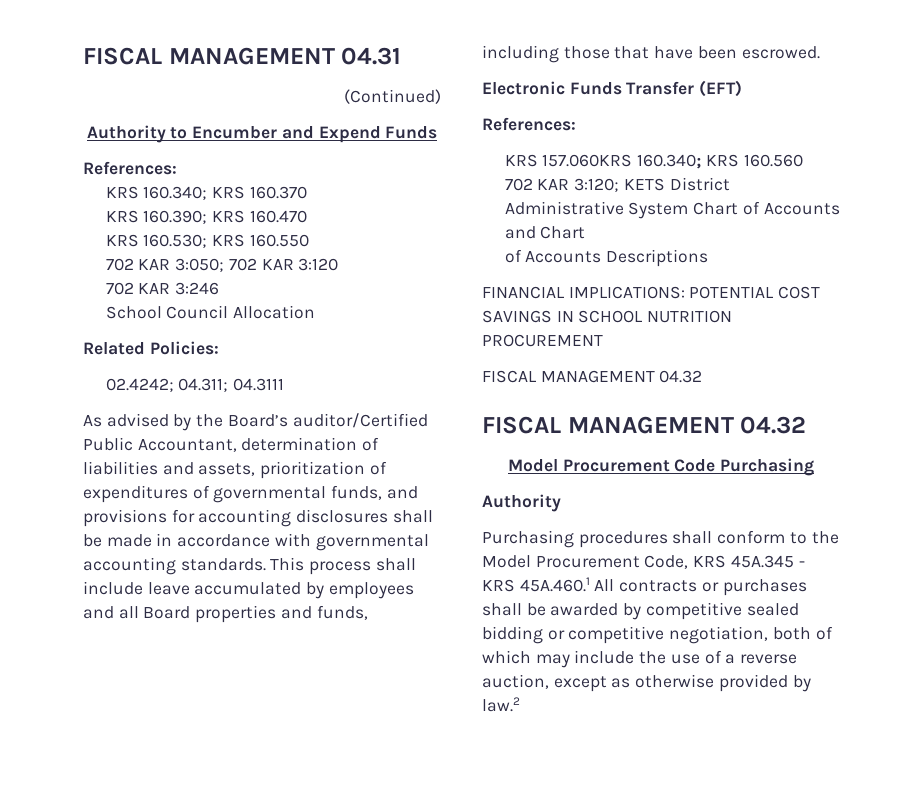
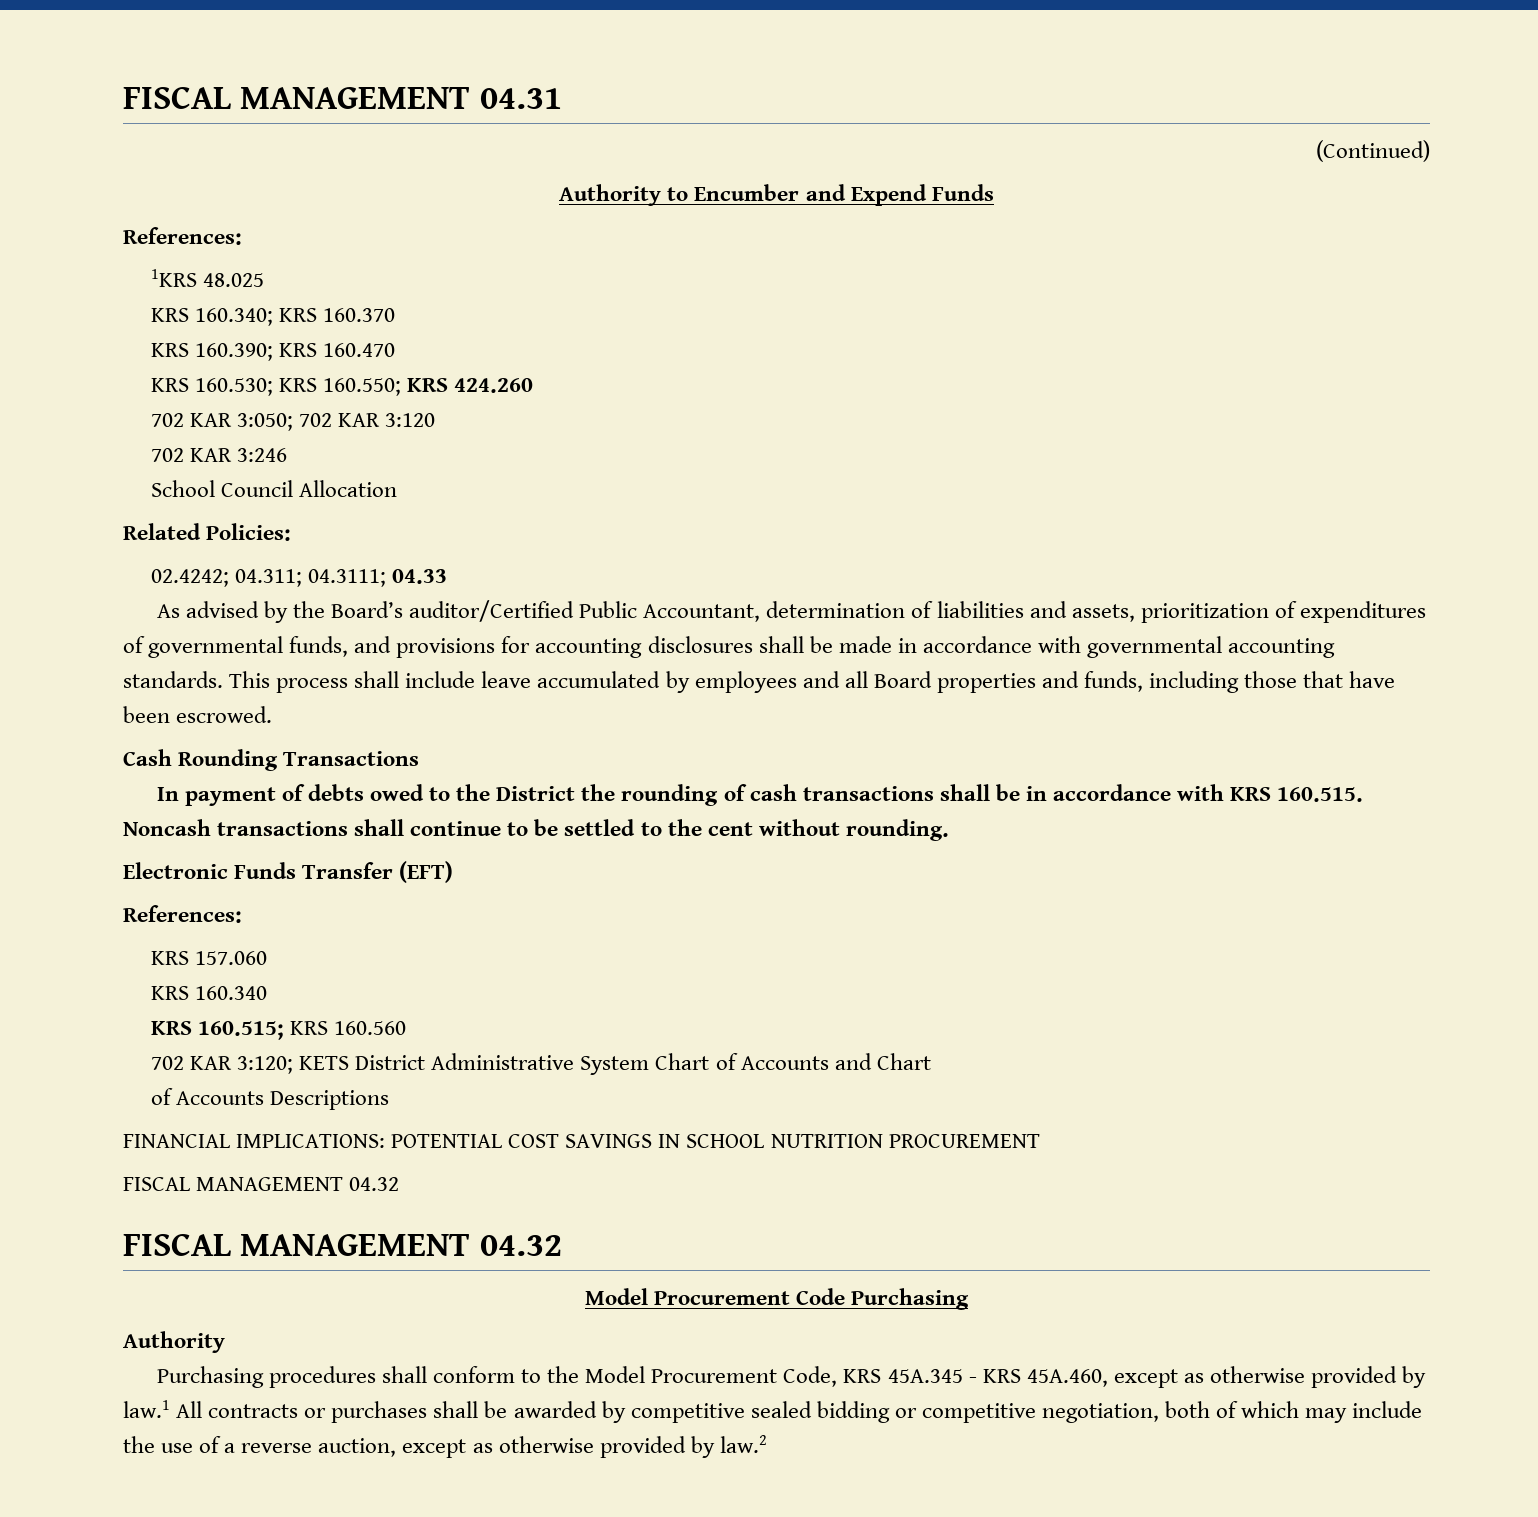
(177, 168) none -> [150,269,265,287] // 1KRS 48.025
[249,234,309,247] 160.550 -> [323,378,534,396] 160.550; KRS 424.260
[233,378,285,391] 04.3111 -> [308,569,448,587] 04.3111; 04.33
(820, 52) none -> [123,749,420,771] [156,784,1364,806] [123,819,949,841] // Cash Rounding Transactions // In payment of debts owed to the District the rounding of cash transactions shall be in accordance with KRS 160.515. Noncash transactions shall continue to be settled to the cent without rounding.
[542,154,702,169] 157.060KRS 160.340; -> [195,951,268,965] [150,986,268,1000] [150,1021,285,1040] 157.060 // KRS 160.340 // KRS 160.515;
[519,577,590,592] 45A.460.1 -> [1026,1366,1427,1388] [123,1400,170,1418] 45A.460, except as otherwise provided by law.1

